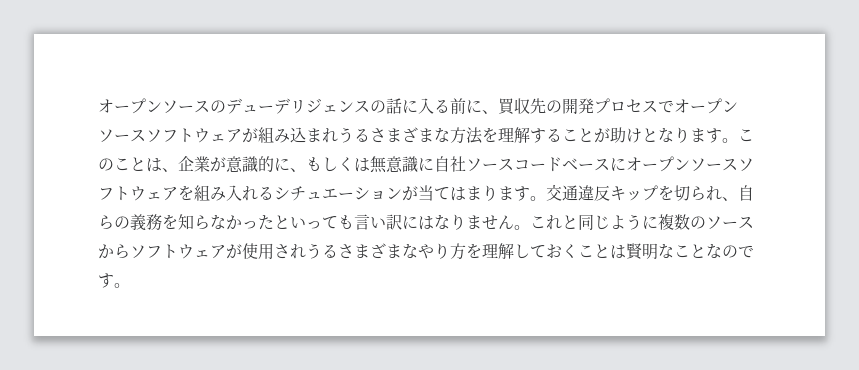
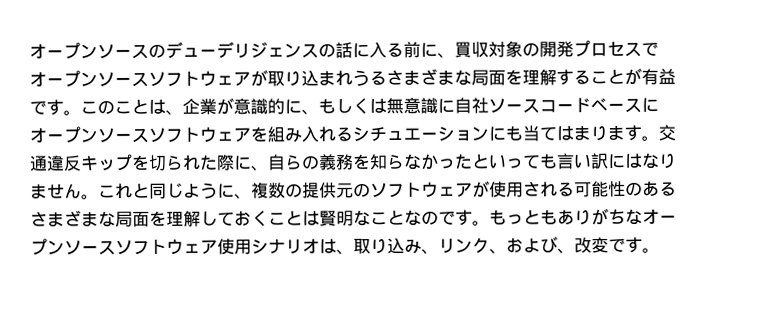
[530,98,546,114] 先 -> [488,40,523,58] 対象
[258,127,290,143] 組み -> [267,70,302,87] 取り
[450,127,483,144] 方法 -> [471,69,506,86] 局面
[610,127,706,143] 助けとなりま -> [641,68,676,85] [29,100,47,115] 有益で
[402,186,418,201] が -> [488,125,523,142] にも
(722, 193) none -> [199,154,252,171] た際に
[658,214,754,230] [98,244,130,259] 複数のソースから -> [234,182,371,199] 、複数の提供元の
[306,243,466,260] うるさまざまなやり方 -> [557,180,677,198] [30,210,150,228] る可能性のあるさまざまな局面
(130, 285) none -> [489,208,677,226] [30,236,660,256] もっともありがちなオープンソースソフトウェア使用シナリオは、取り込み、リンク、および、改変です。

